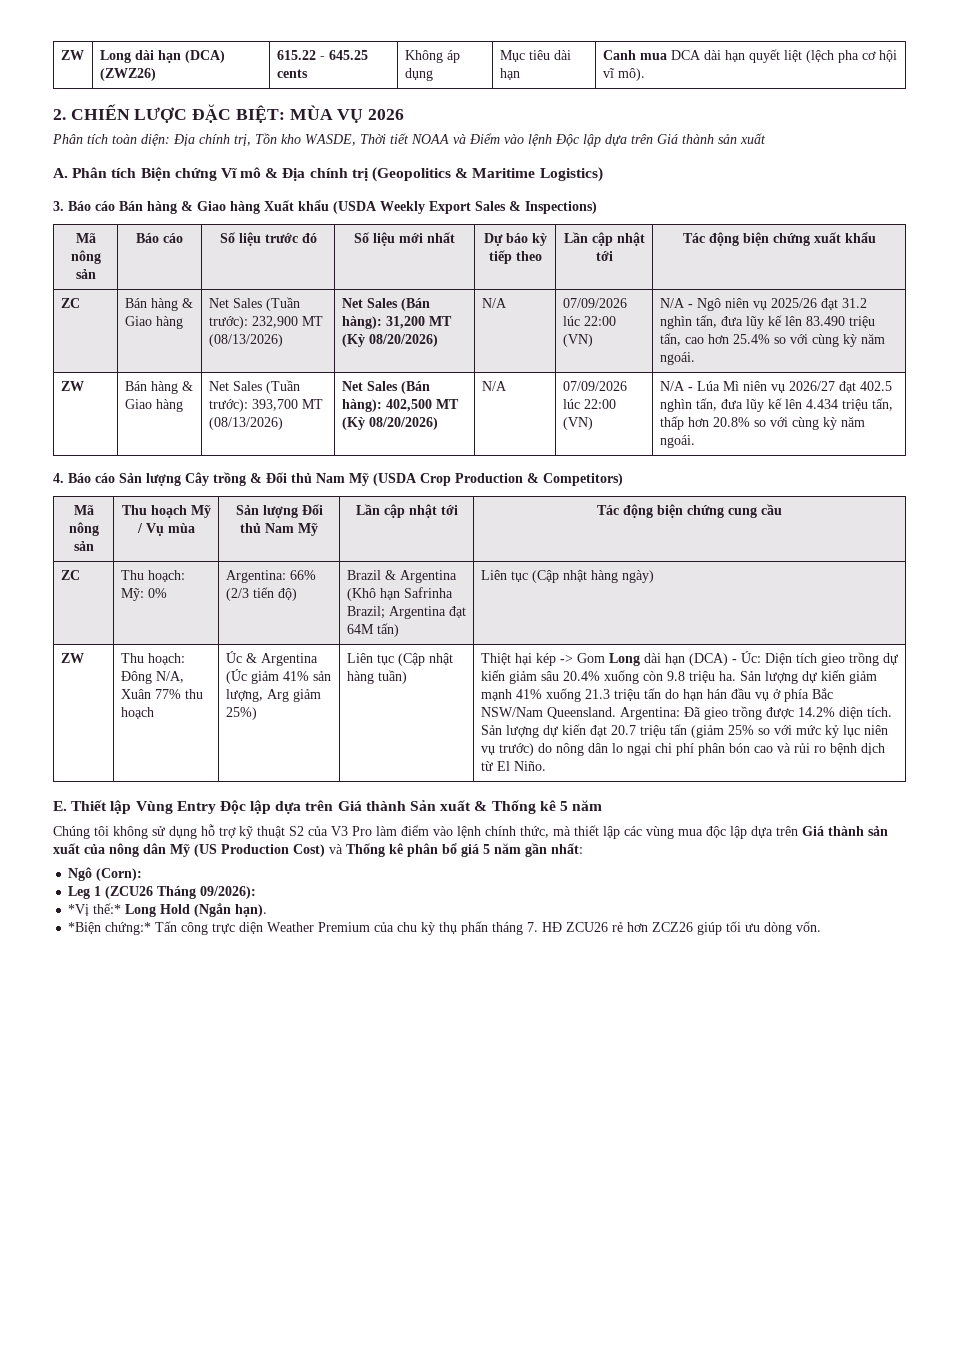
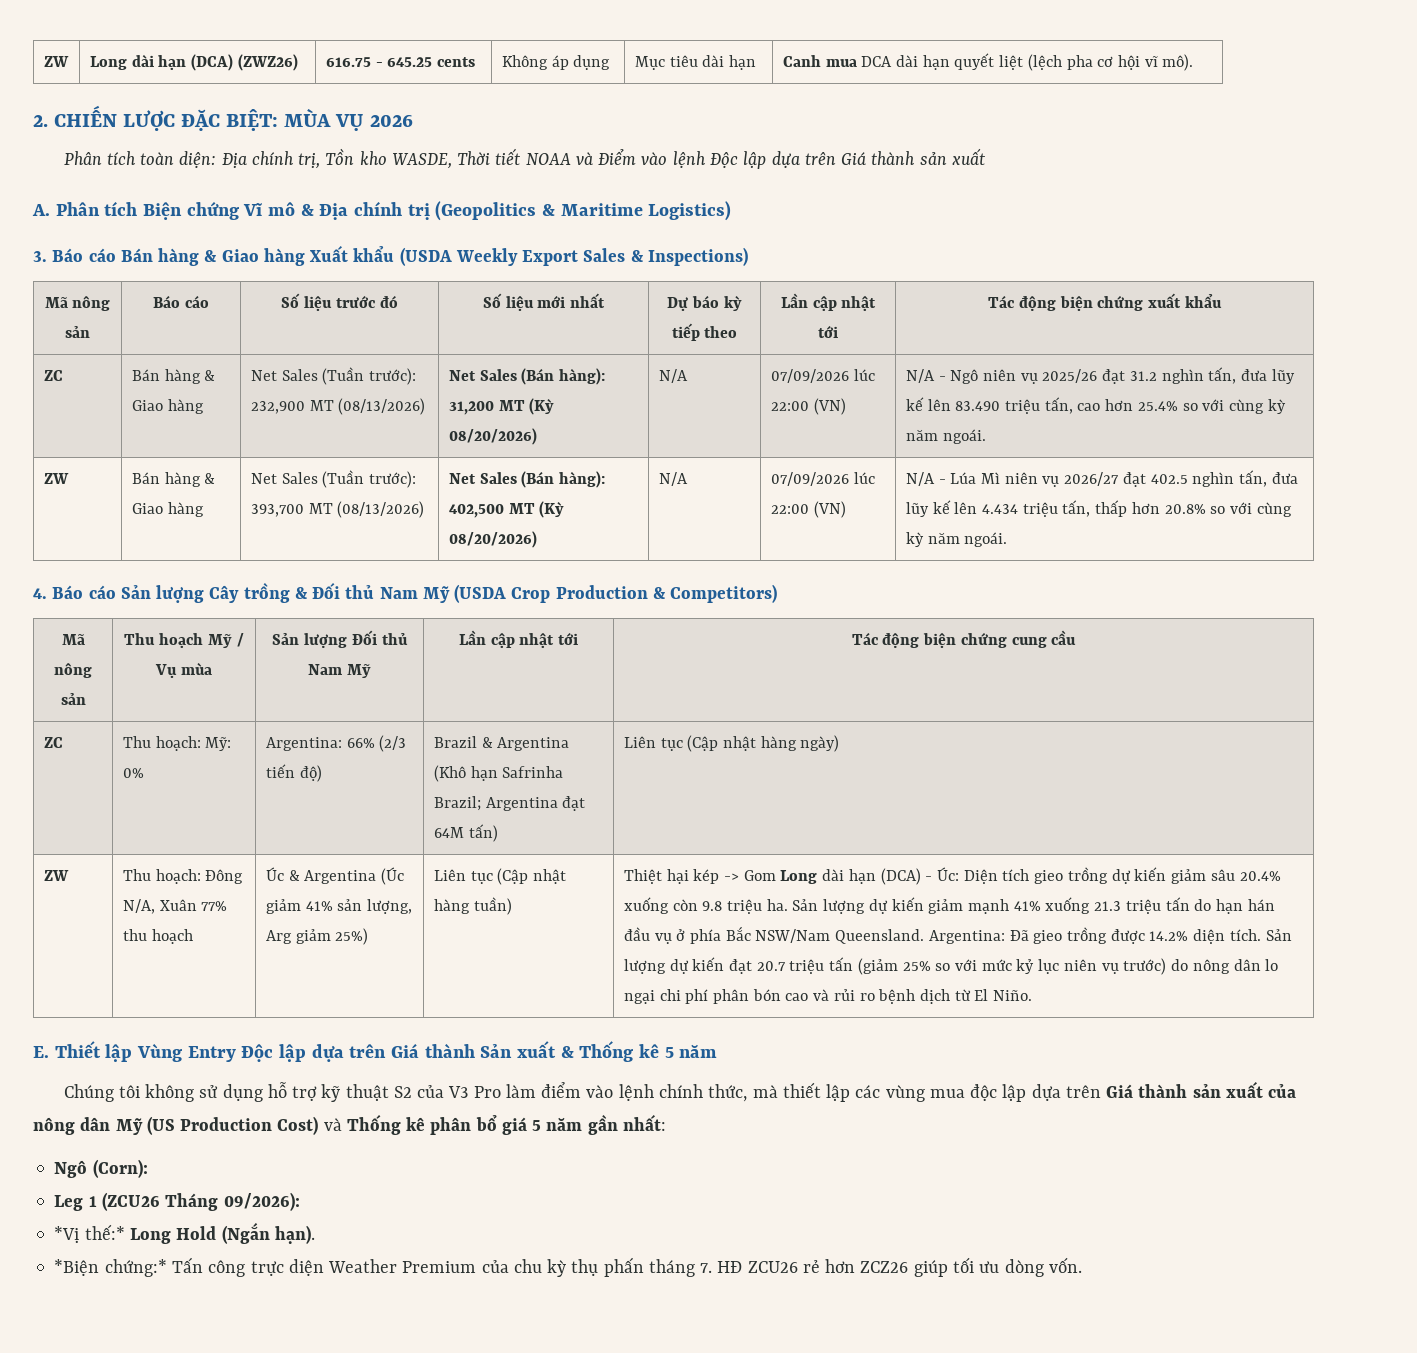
[276,50,316,60] 615.22 -> [325,57,371,67] 616.75

